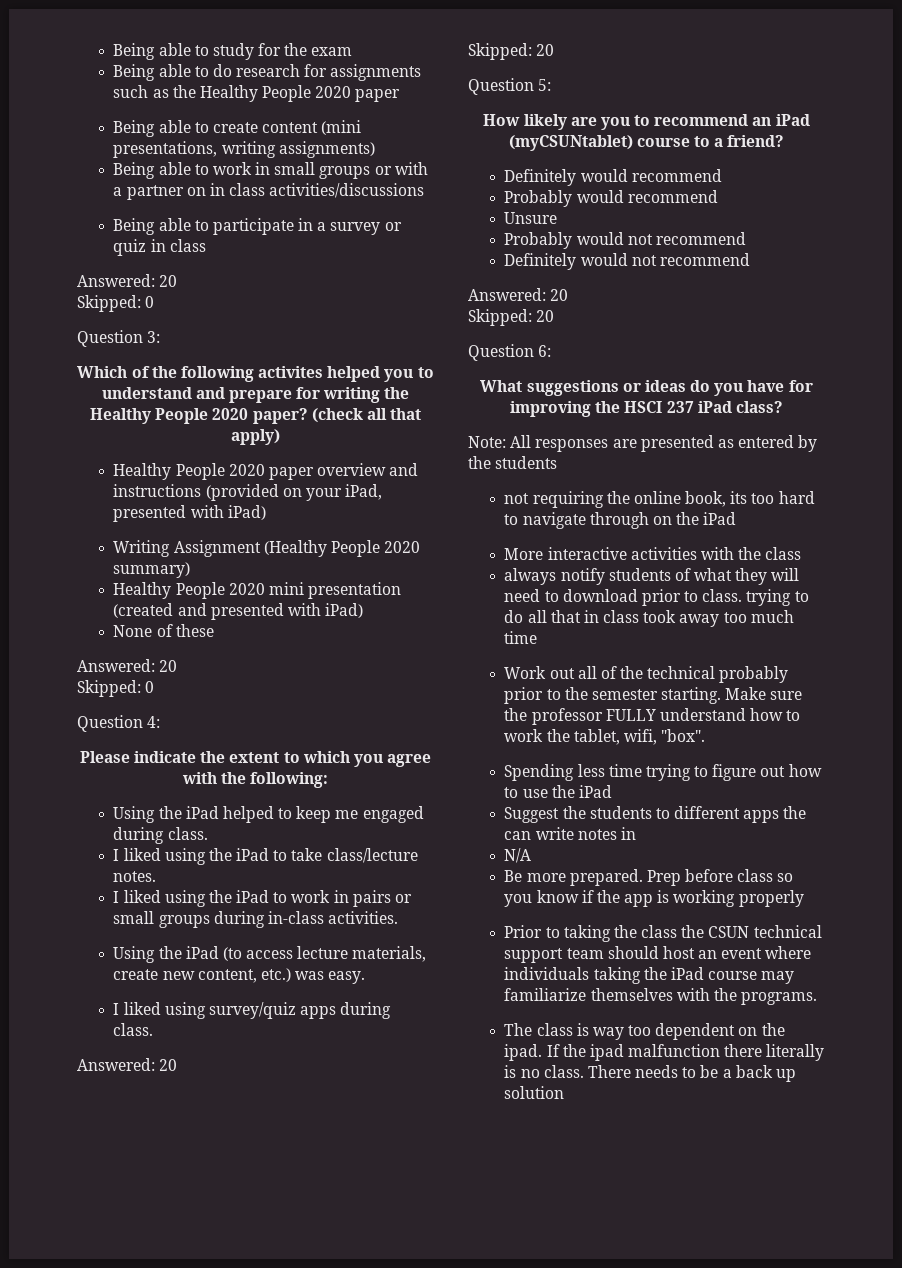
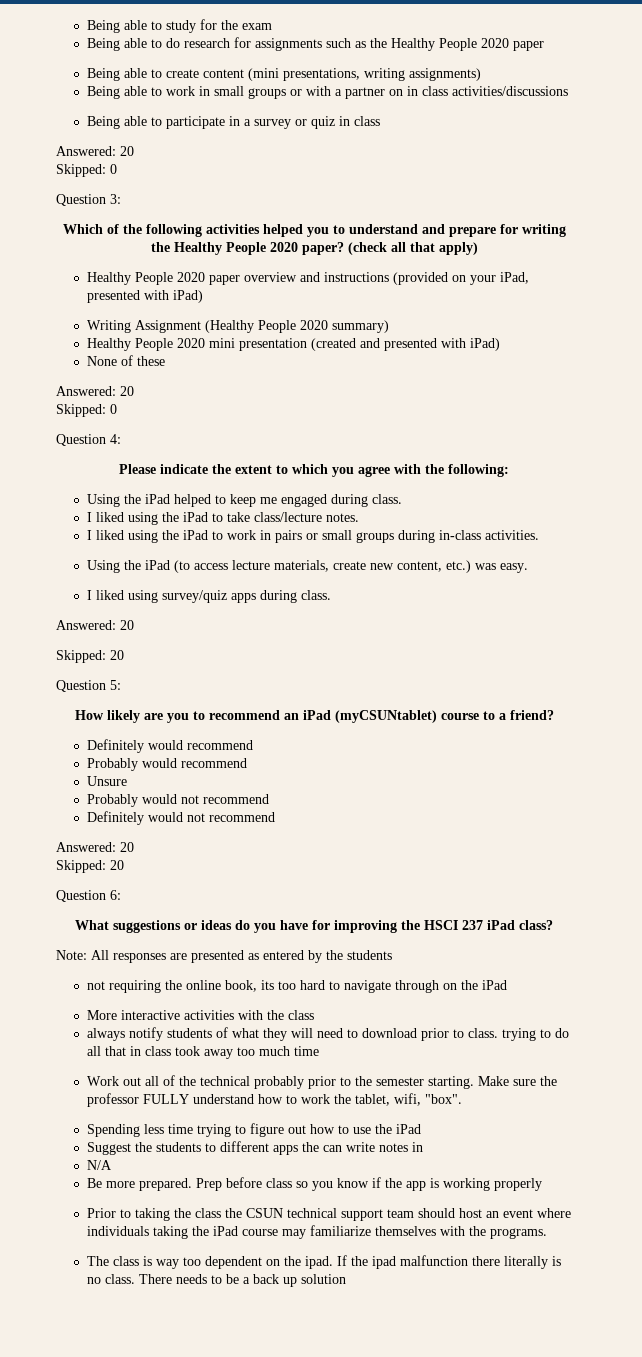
[258,366,324,378] activites -> [205,224,260,234] activities

